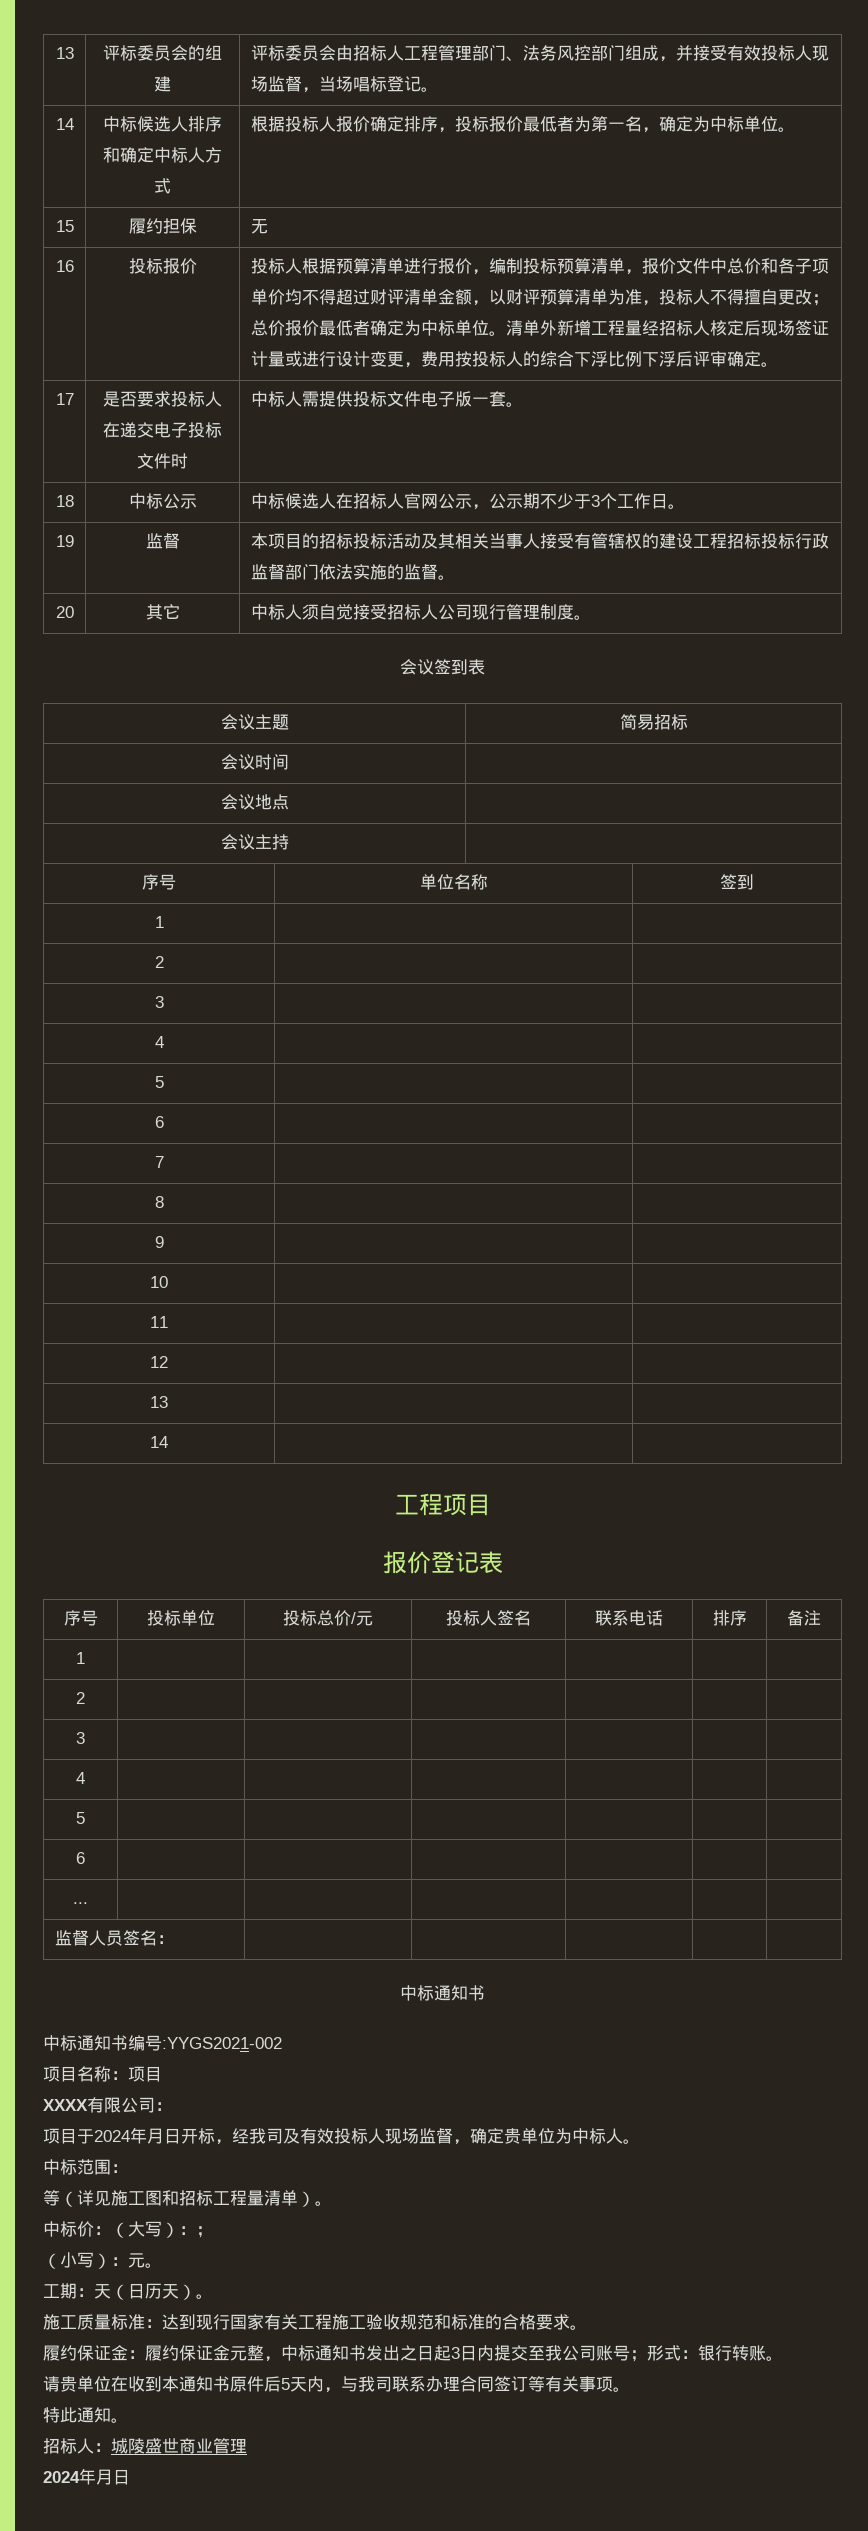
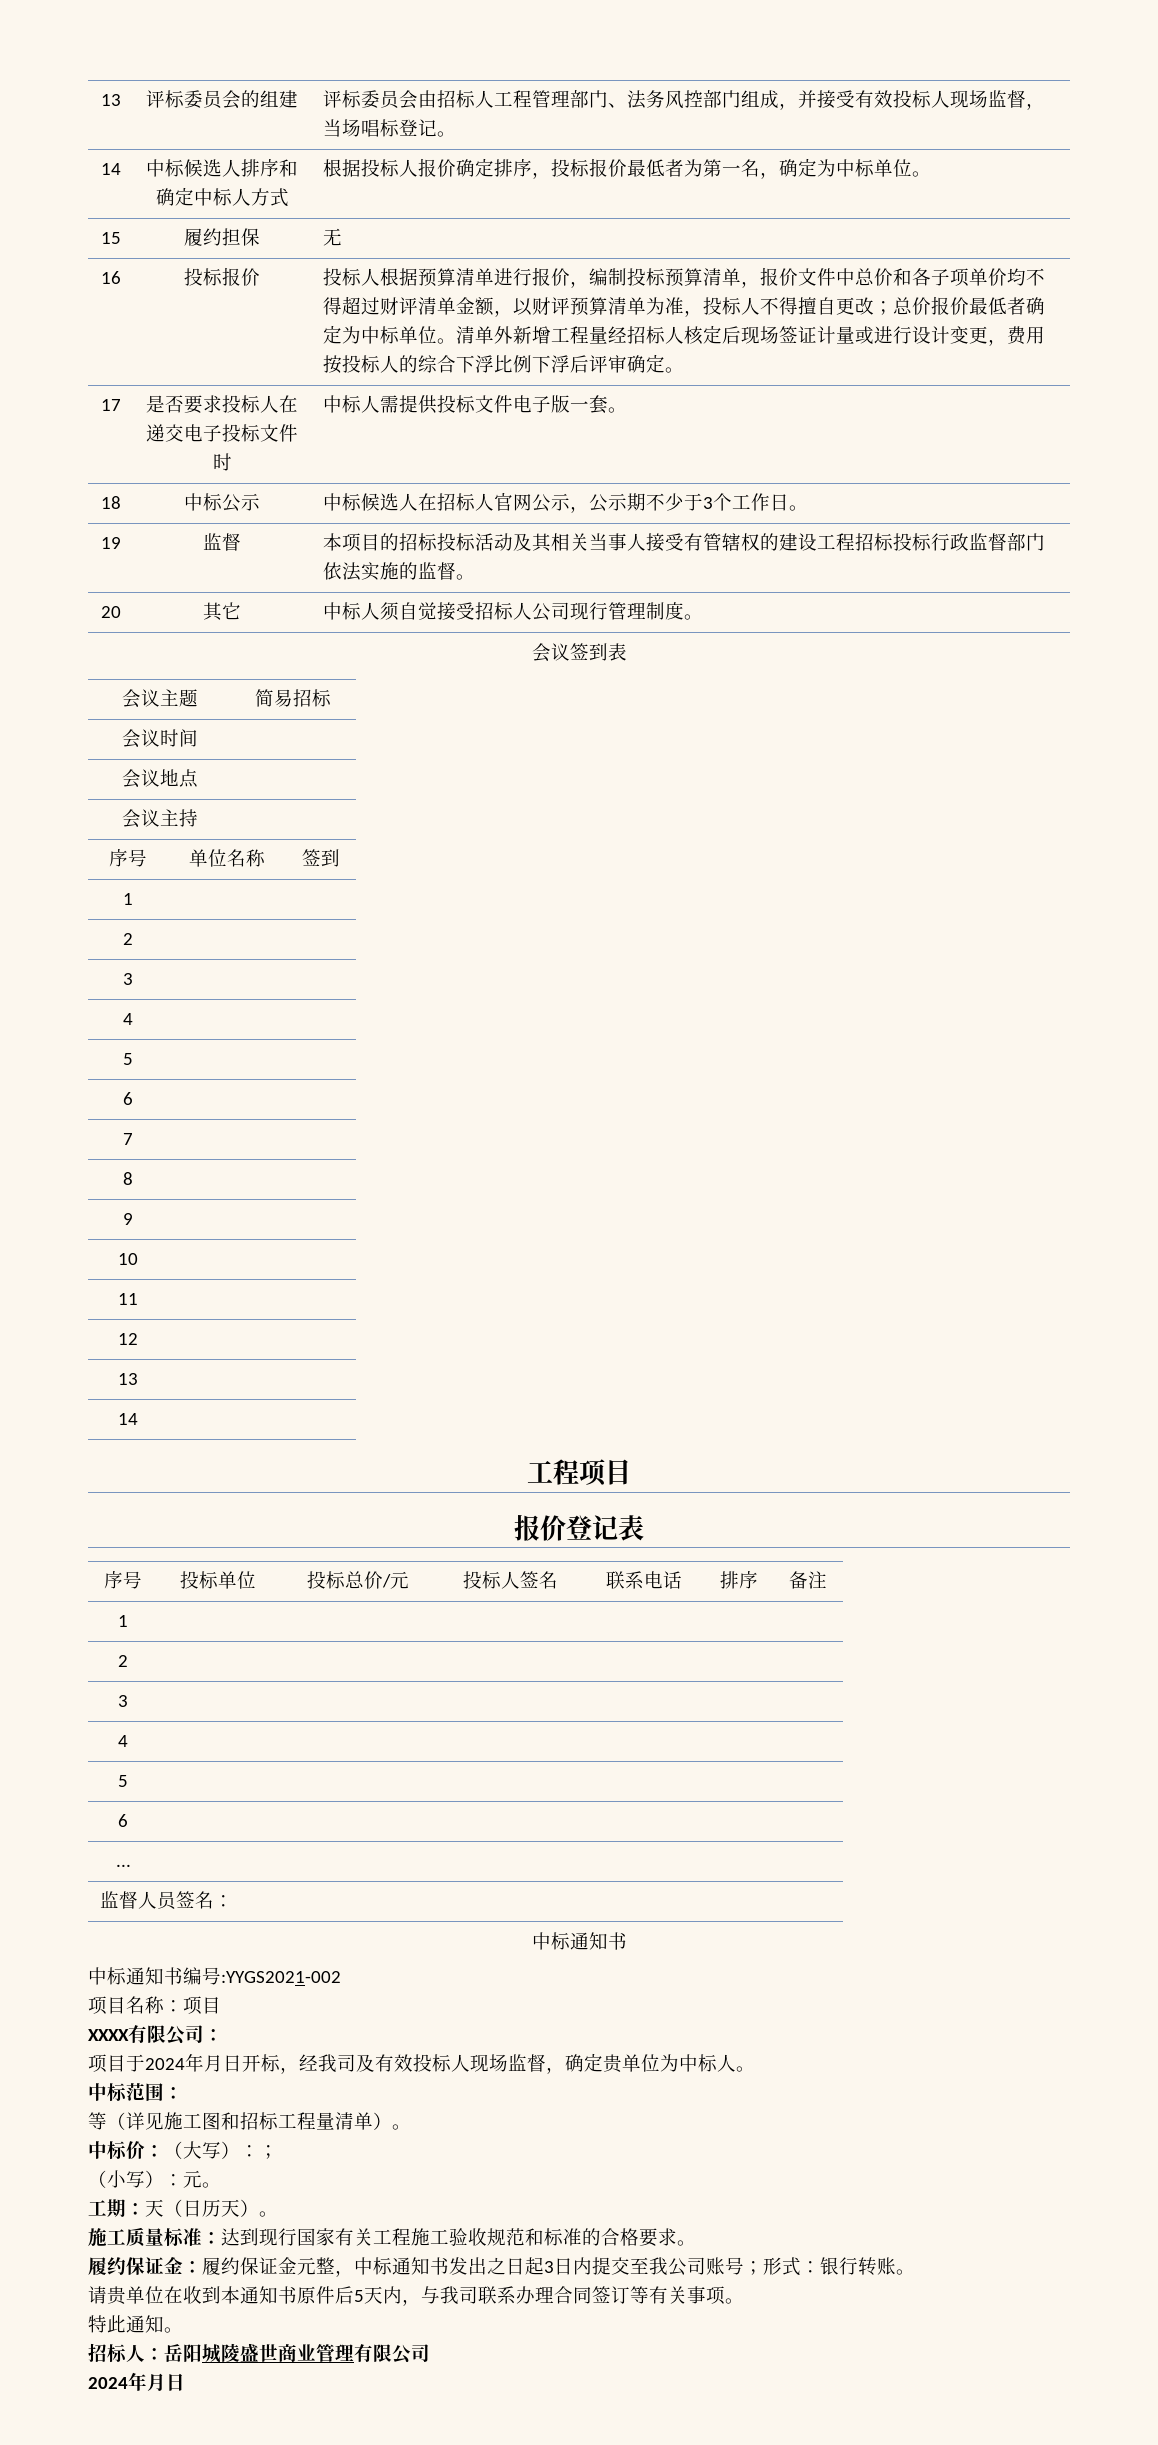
(111, 2447) none -> [164,2344,202,2362] 岳阳
(247, 2445) none -> [354,2344,430,2364] 有限公司

